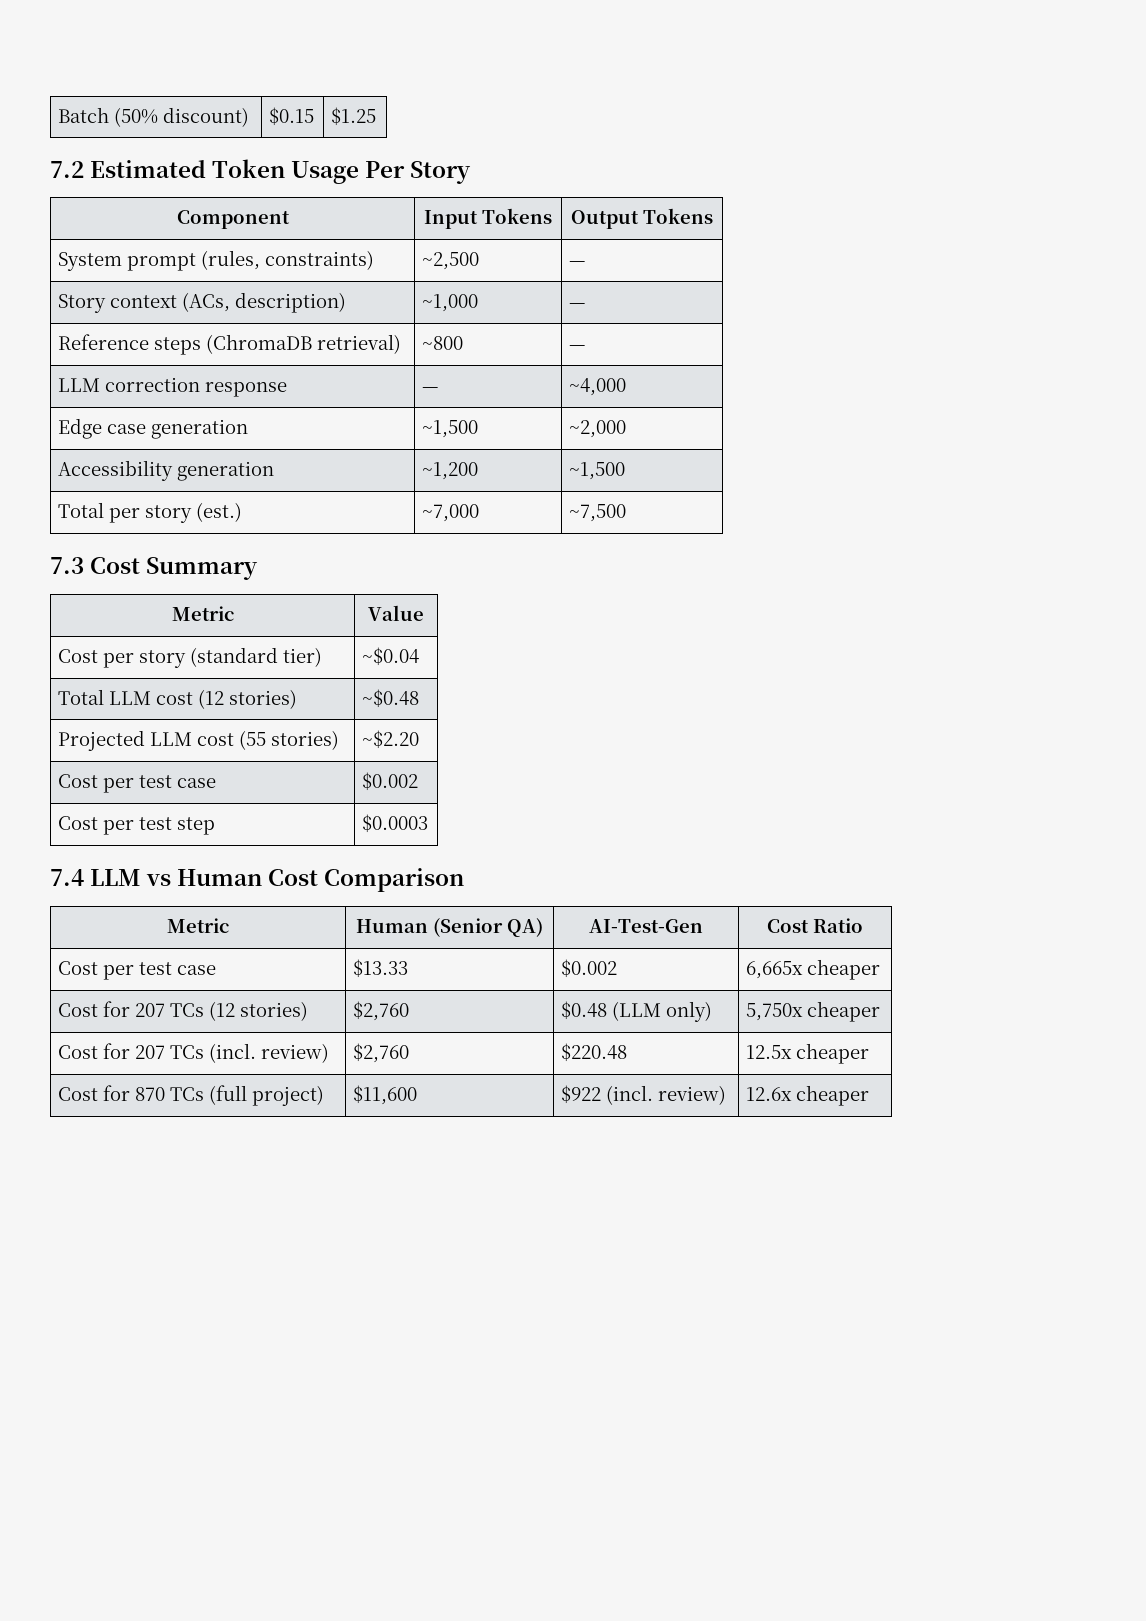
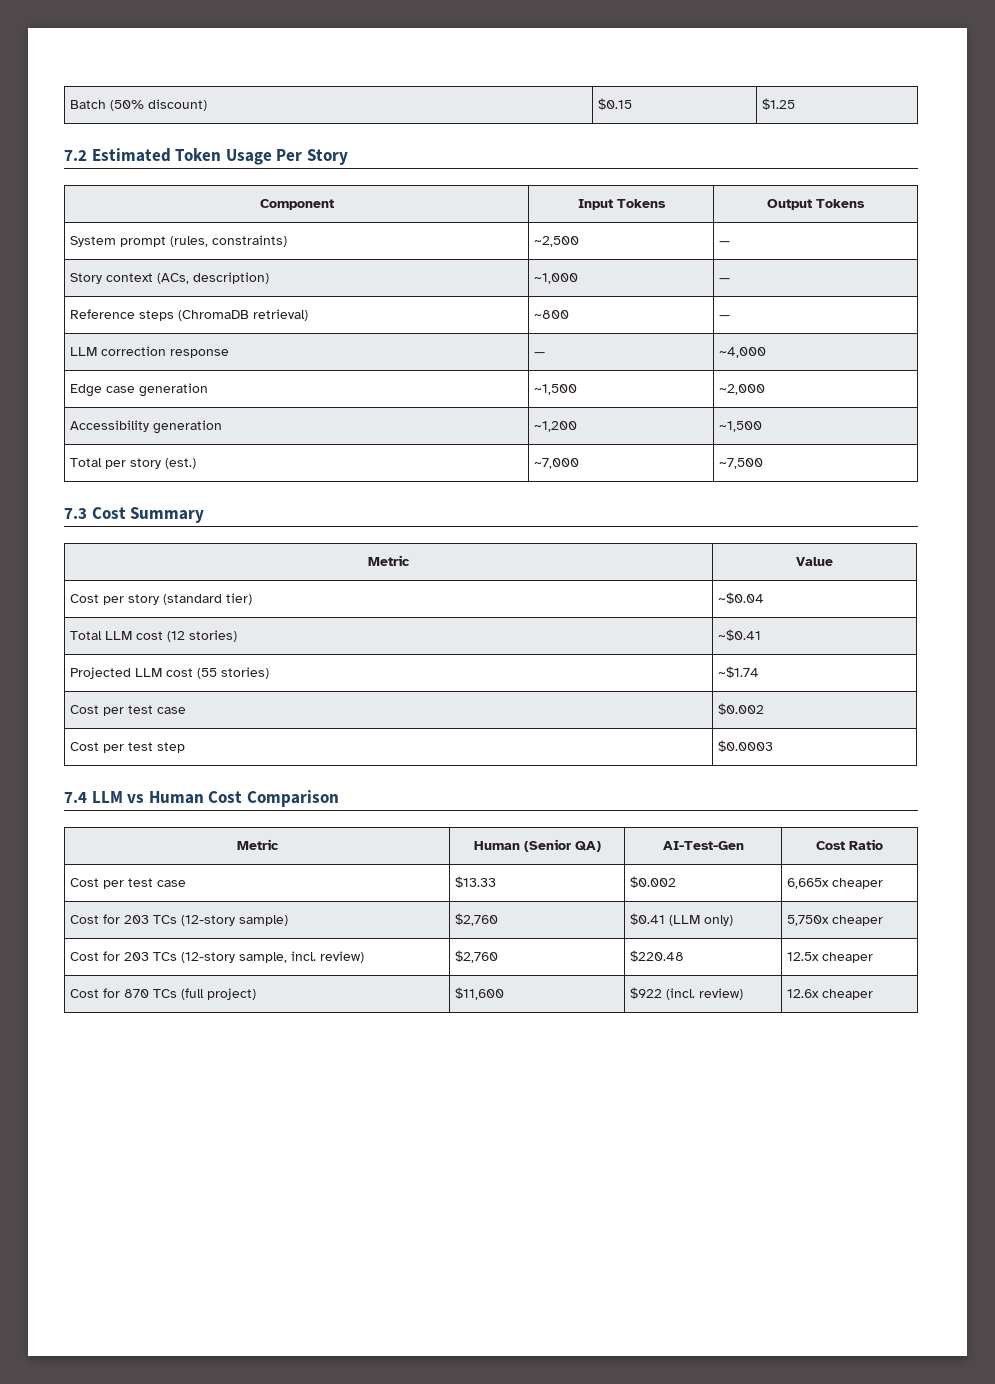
[362,689,420,708] ~$0.48 -> [718,629,762,641] ~$0.41
[362,730,420,749] ~$2.20 -> [718,666,760,678] ~$1.74
[135,1001,309,1021] [353,1001,410,1021] [561,1001,608,1020] 207 TCs (12 stories) | $2,760 | $0.48 -> [124,915,289,926] [455,913,499,926] [630,913,666,925] 203 TCs (12-story sample) | $2,760 | $0.41
[135,1043,257,1063] 207 TCs (incl. -> [124,951,317,963] 203 TCs (12-story sample, incl.

